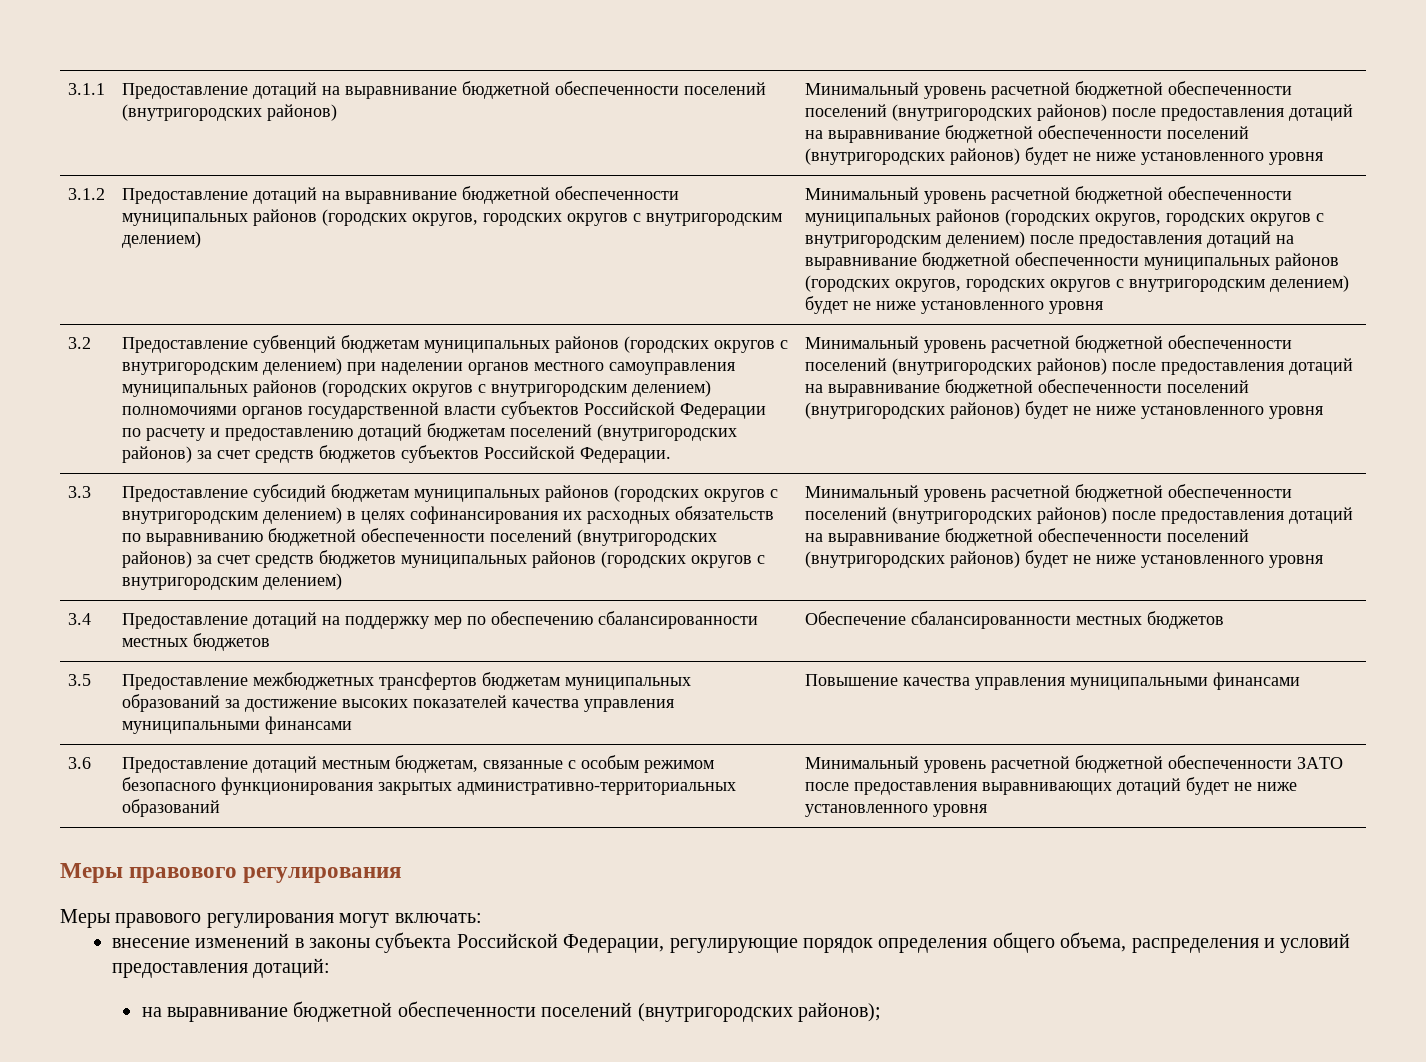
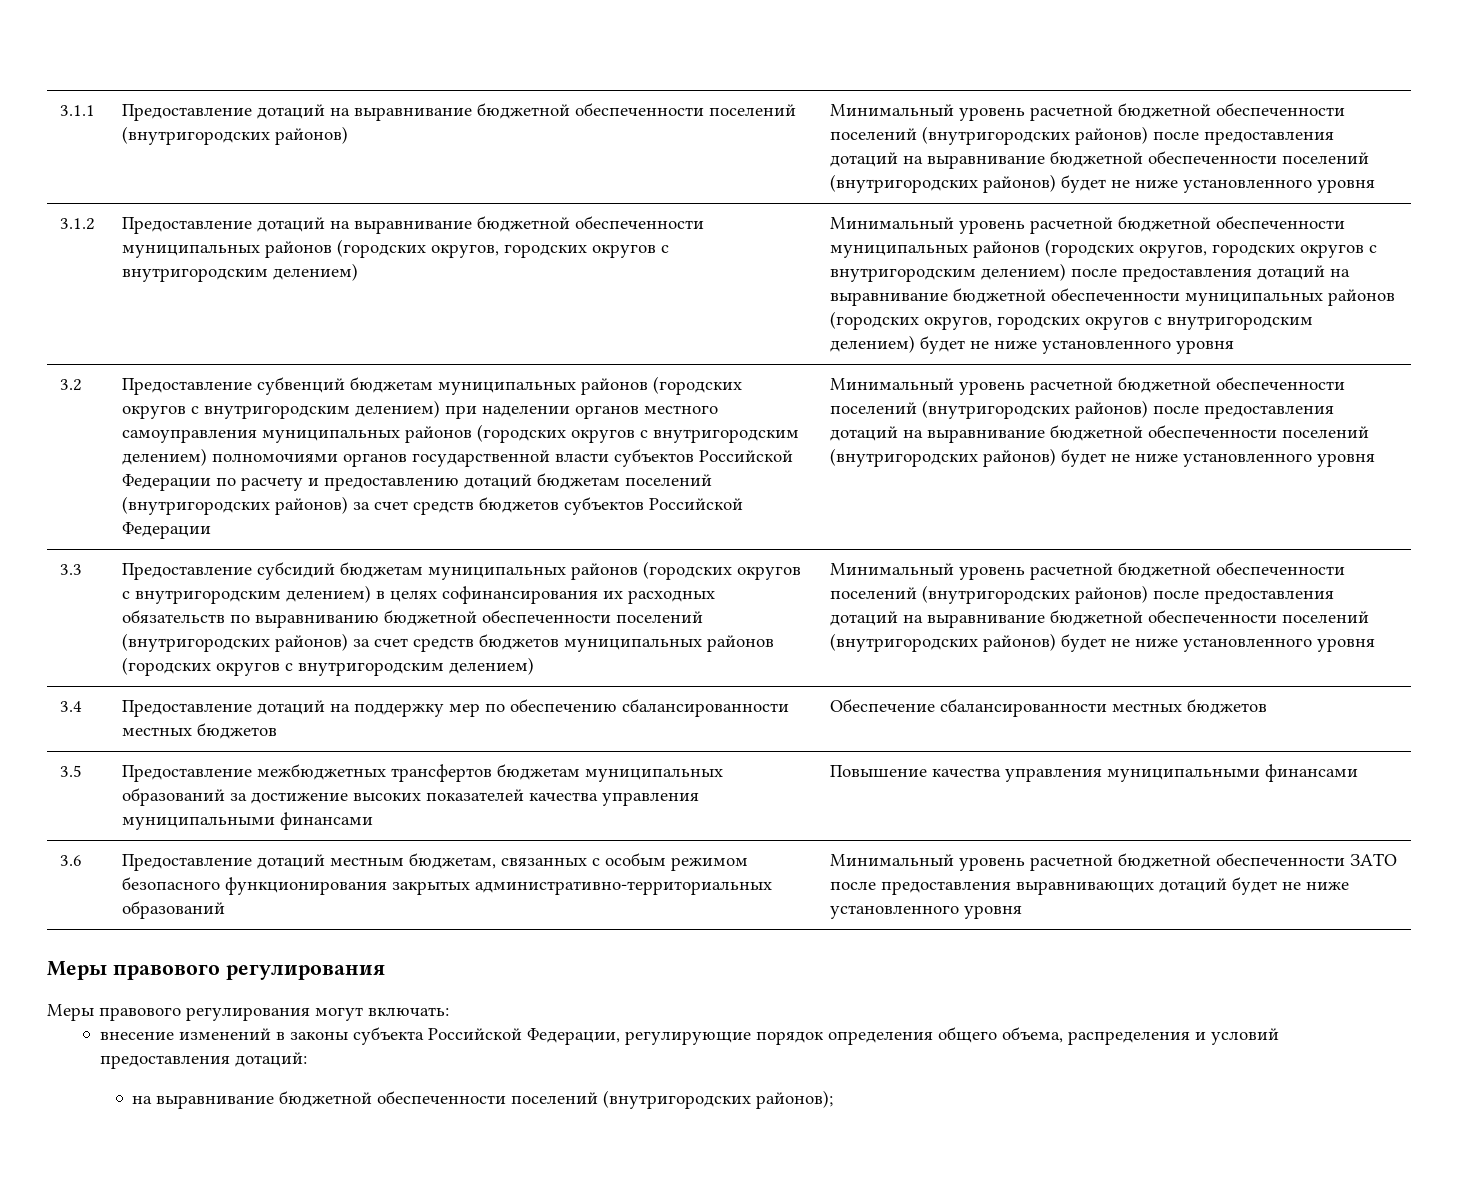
[580,447,672,463] Федерации. -> [122,522,212,539] Федерации
[483,760,564,769] связанные -> [501,858,588,866] связанных

